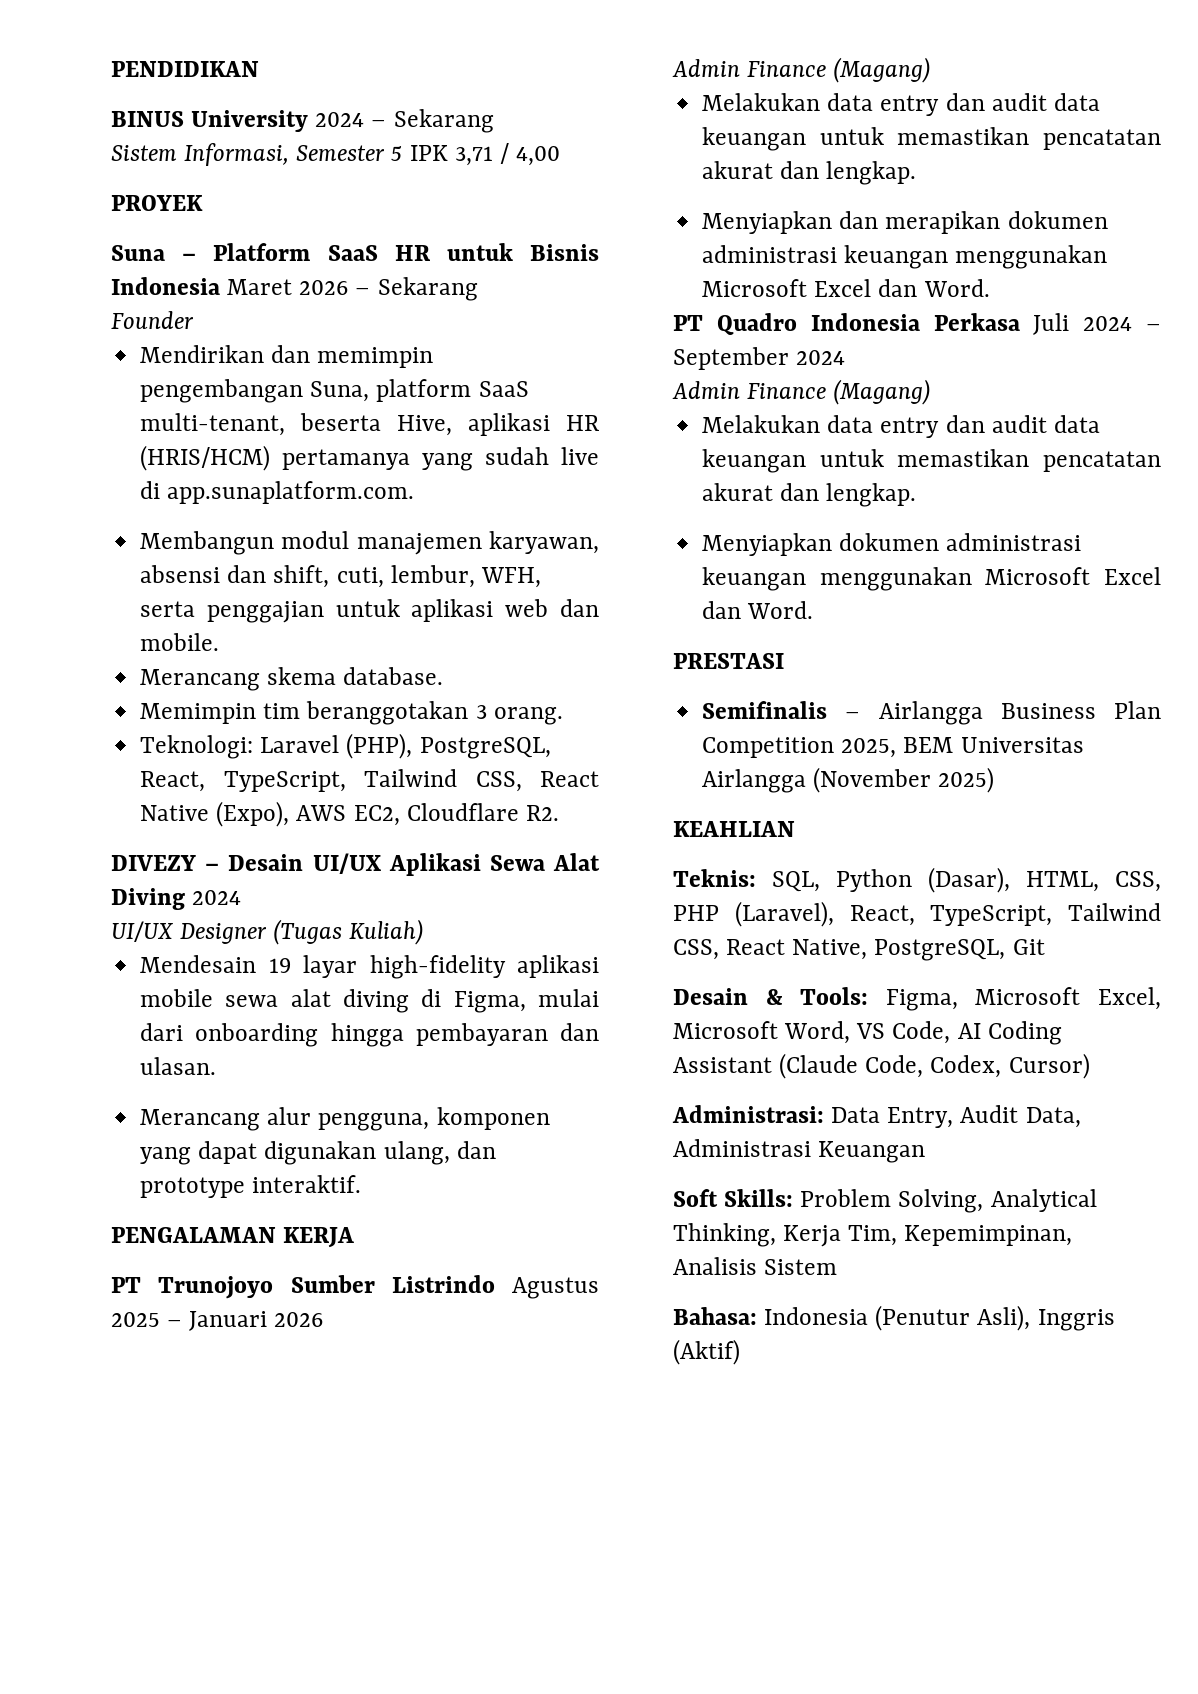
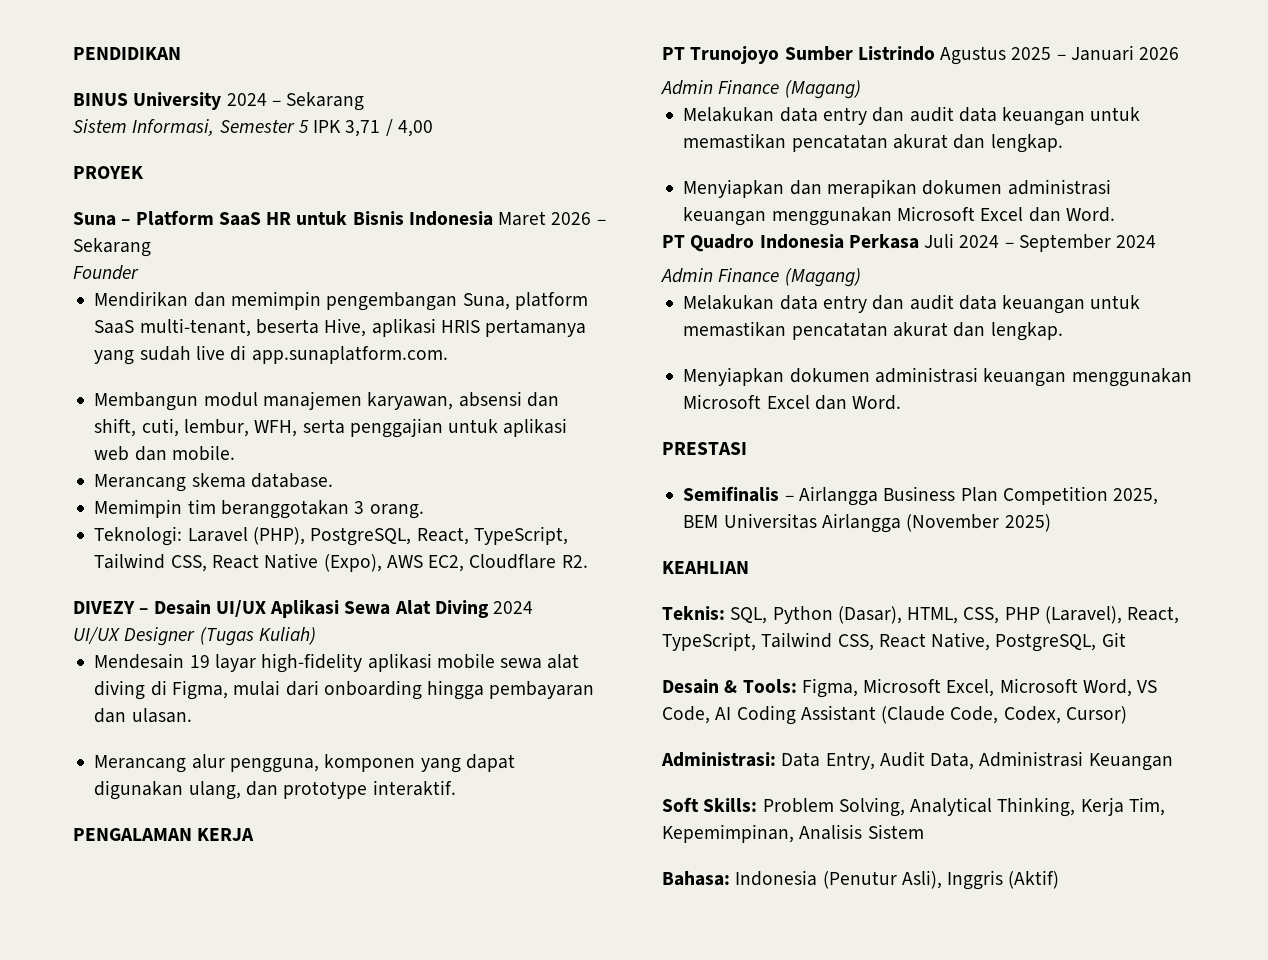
[566,415,599,431] [140,445,271,471] HR (HRIS/HCM) -> [440,320,480,333] HRIS

